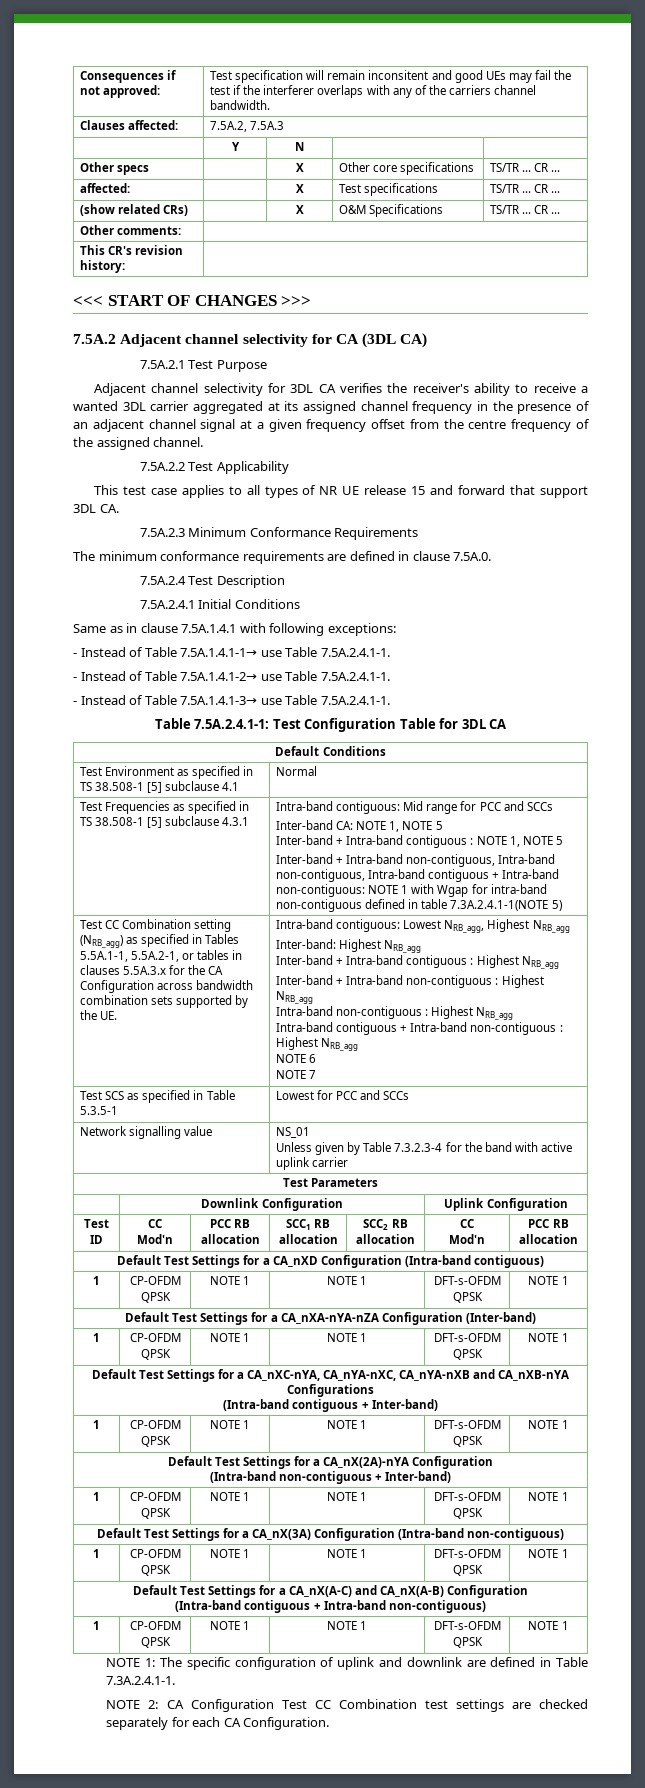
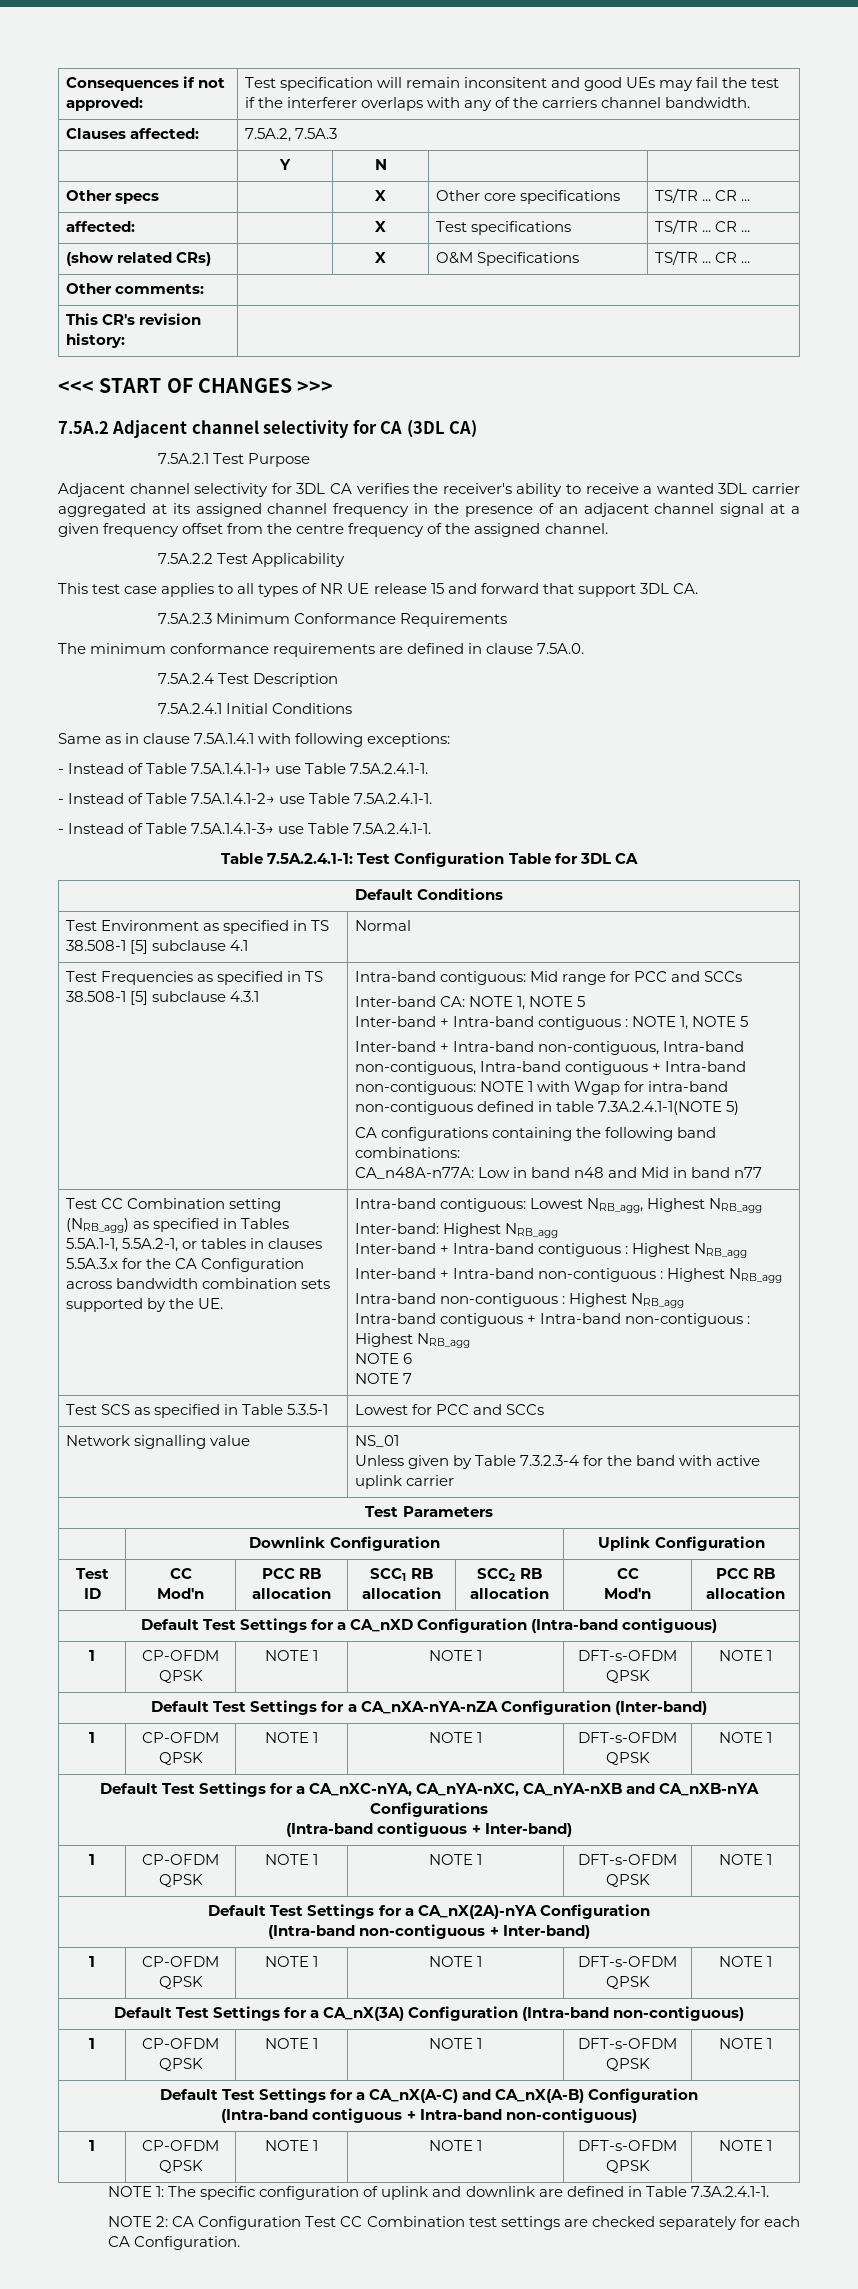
(562, 905) none -> [354,1127,716,1141] [354,1147,460,1158] [354,1167,763,1179] // CA configurations containing the following band combinations: // CA_n48A-n77A: Low in band n48 and Mid in band n77

